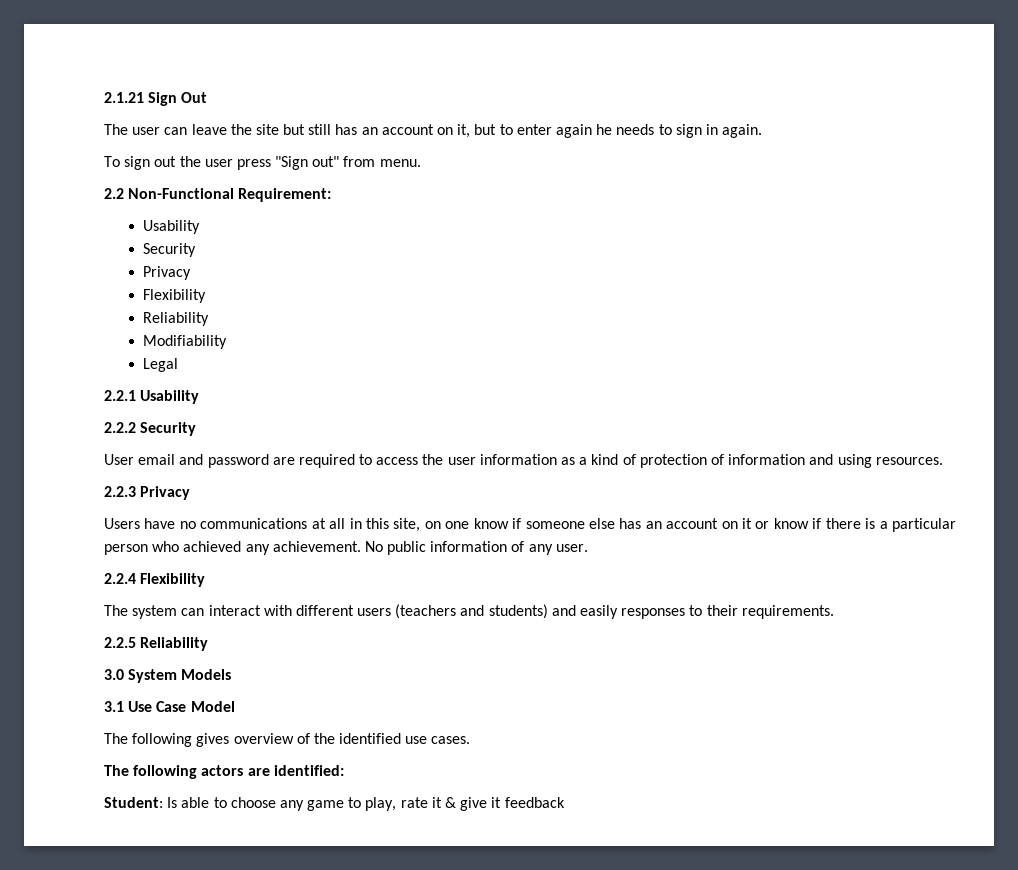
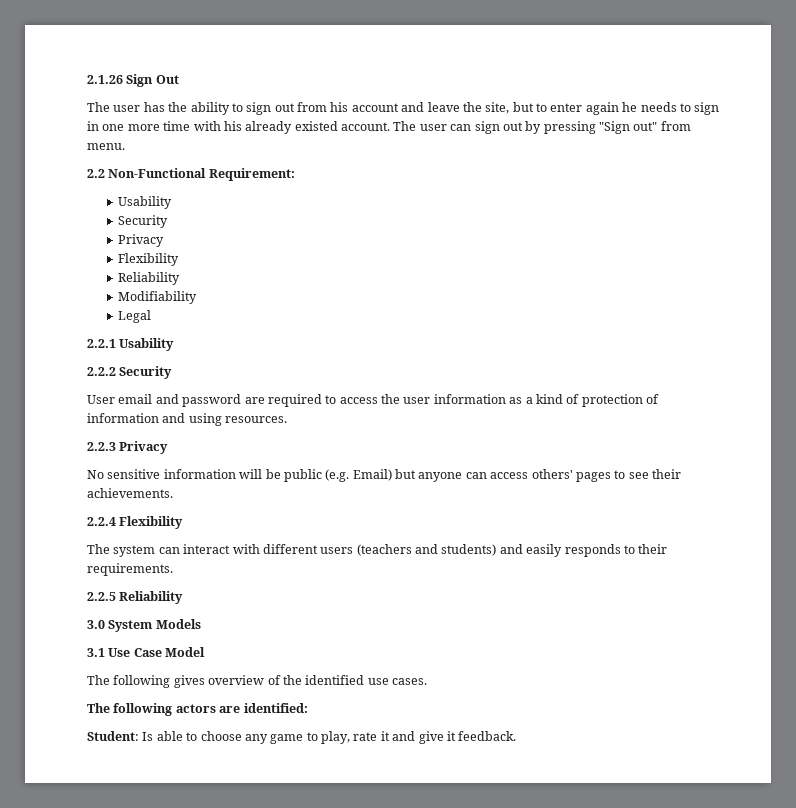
[104,92,144,103] 2.1.21 -> [87,75,123,84] 2.1.26
[164,124,471,138] can leave the site but still has an account on it, -> [143,102,510,115] has the ability to sign out from his account and leave the site,
[722,124,763,138] [104,156,271,170] again. // To sign out the user press -> [102,121,596,134] one more time with his already existed account. The user can sign out by pressing
[104,518,956,532] [104,541,588,555] Users have no communications at all in this site, on one know if someone else has an account on it or know if there is a particular person who achieved any achievement. No public information of any user. -> [87,469,681,482] [87,488,173,498] No sensitive information will be public (e.g. Email) but anyone can access others' pages to see their achievements.
[621,608,686,619] responses -> [564,544,621,557] responds
[445,797,457,808] & -> [392,731,416,741] and
[504,797,565,808] feedback -> [458,731,517,741] feedback.

